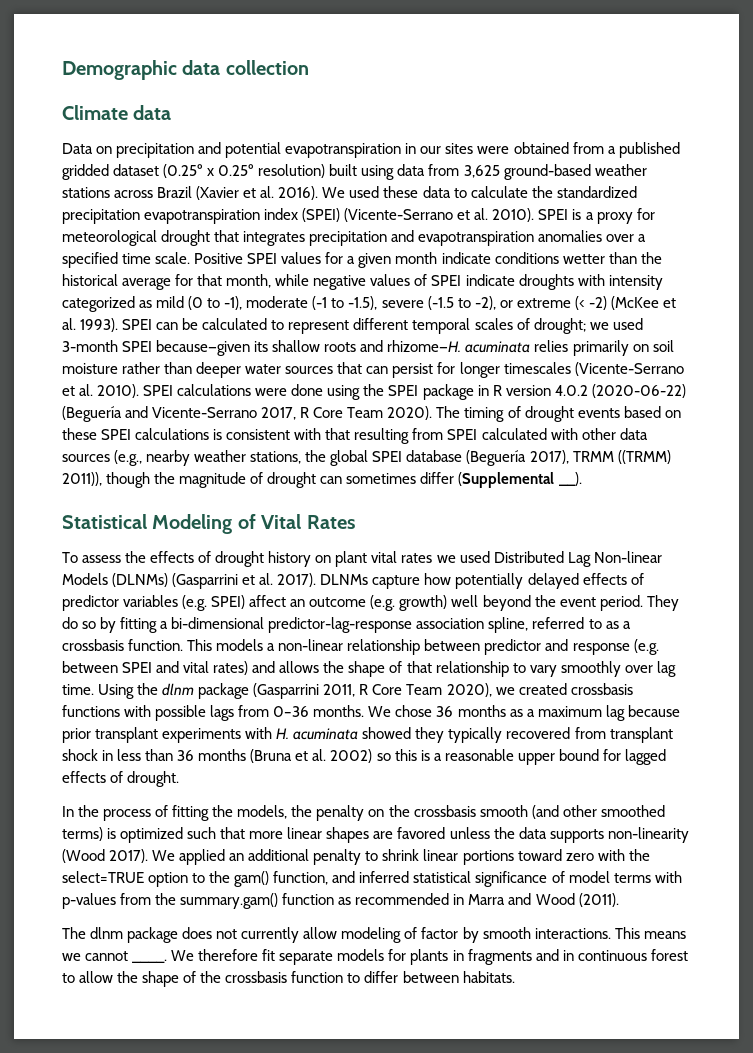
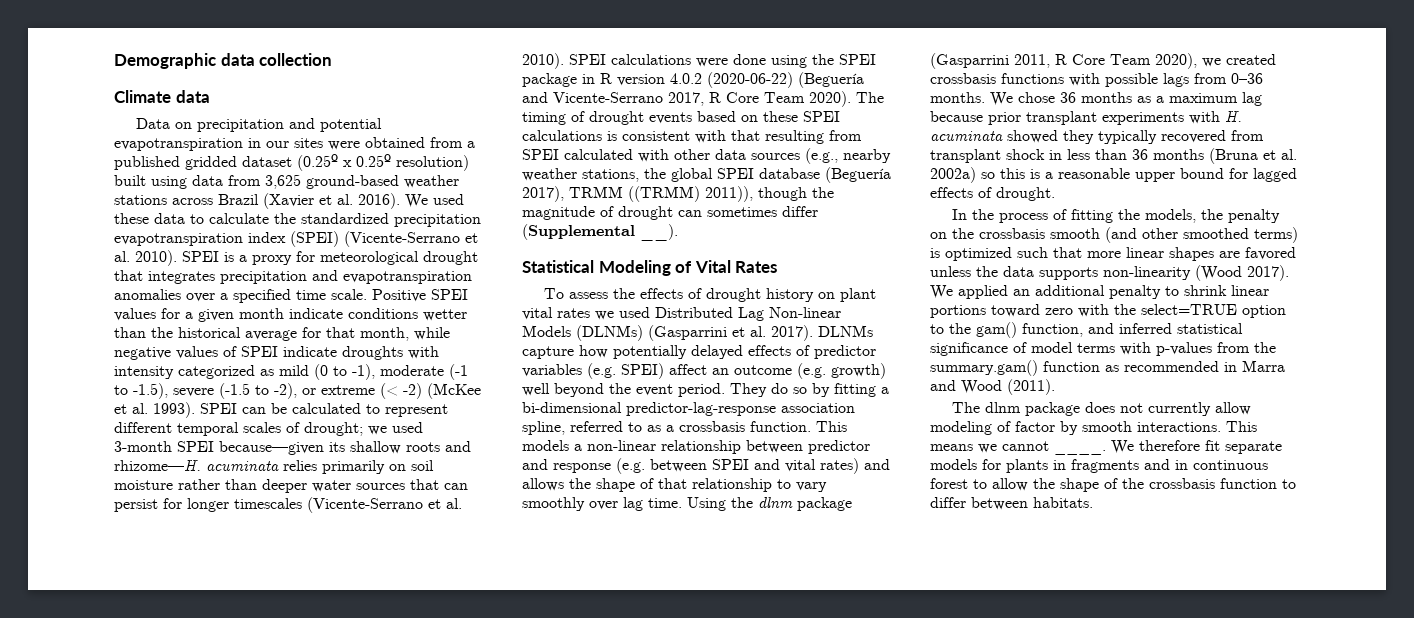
[330,749,373,763] 2002) -> [930,167,976,183] 2002a)

